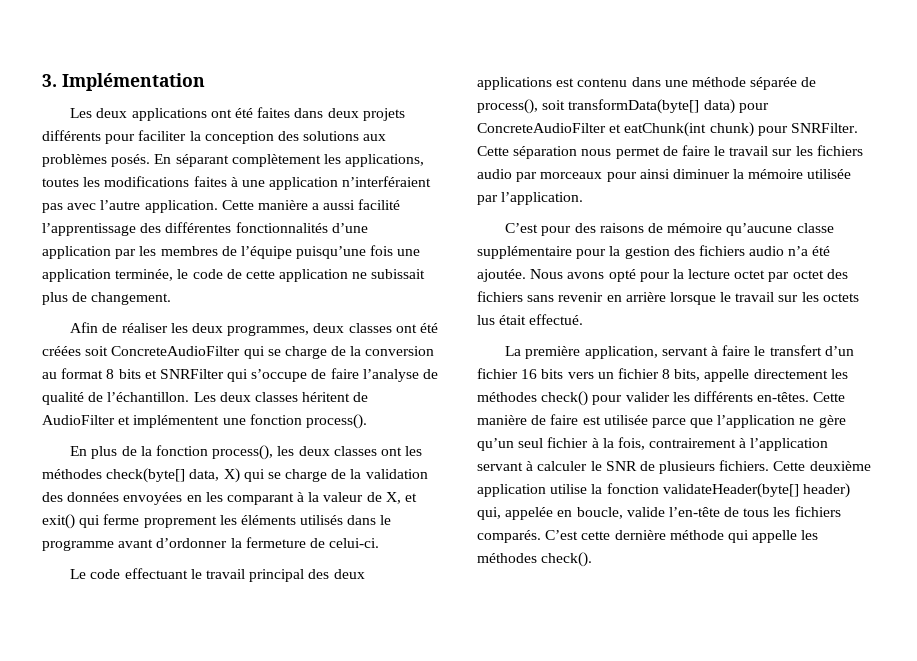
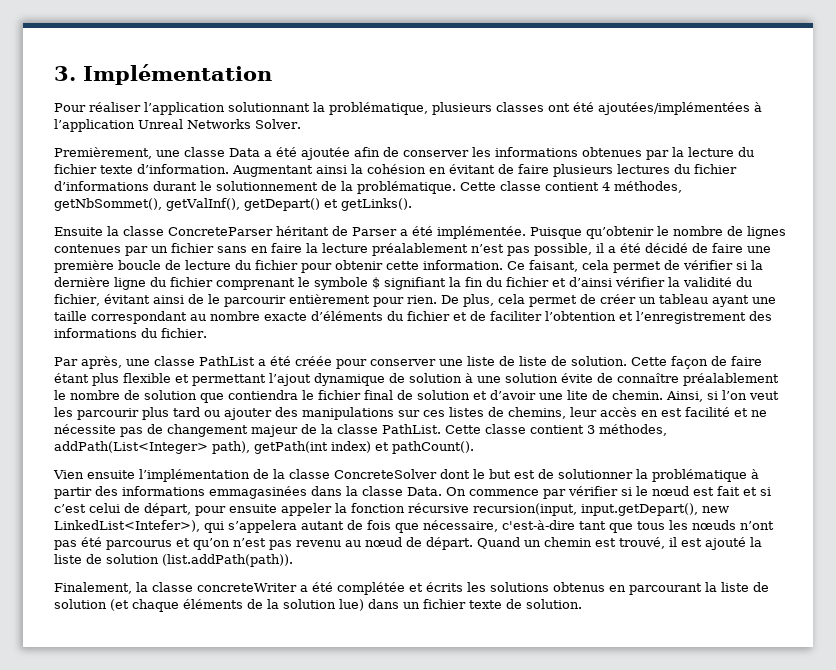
[70,107,405,121] [42,130,387,144] [42,154,425,167] [42,176,432,190] [42,199,401,213] [42,222,368,236] [42,245,421,259] [42,269,426,282] [42,292,172,305] [70,322,438,336] [42,346,435,359] [42,368,439,382] [42,392,369,405] [42,414,367,429] [70,445,423,460] [42,468,428,483] [42,492,418,505] [42,514,392,529] [42,537,380,551] [70,568,365,582] [477,77,817,90] [477,99,769,114] [477,122,858,137] [477,145,863,159] [477,169,852,182] [477,192,584,205] [505,223,834,236] [477,245,831,259] [477,269,848,282] [477,291,859,305] [477,314,584,325] [505,345,854,359] [477,368,848,382] [477,391,846,406] [477,414,846,428] [477,437,829,451] [477,460,871,474] [477,483,850,498] [477,506,841,520] [477,530,819,543] [477,552,593,567] Les deux applications ont été faites dans deux projets différents pour faciliter la conception des solutions aux problèmes posés. En séparant complètement les applications, toutes les modifications faites à une application n’interféraient pas avec l’autre application. Cette manière a aussi facilité l’apprentissage des différentes fonctionnalités d’une application par les membres de l’équipe puisqu’une fois une application terminée, le code de cette application ne subissait plus de changement. // Afin de réaliser les deux programmes, deux classes ont été créées soit ConcreteAudioFilter qui se charge de la conversion au format 8 bits et SNRFilter qui s’occupe de faire l’analyse de qualité de l’échantillon. Les deux classes héritent de AudioFilter et implémentent une fonction process(). // En plus de la fonction process(), les deux classes ont les méthodes check(byte[] data, X) qui se charge de la validation des données envoyées en les comparant à la valeur de X, et exit() qui ferme proprement les éléments utilisés dans le programme avant d’ordonner la fermeture de celui-ci. // Le code effectuant le travail principal des deux applications est contenu dans une méthode séparée de process(), soit transformData(byte[] data) pour ConcreteAudioFilter et eatChunk(int chunk) pour SNRFilter. Cette séparation nous permet de faire le travail sur les fichiers audio par morceaux pour ainsi diminuer la mémoire utilisée par l’application. // C’est pour des raisons de mémoire qu’aucune classe supplémentaire pour la gestion des fichiers audio n’a été ajoutée. Nous avons opté pour la lecture octet par octet des fichiers sans revenir en arrière lorsque le travail sur les octets lus était effectué. // La première application, servant à faire le transfert d’un fichier 16 bits vers un fichier 8 bits, appelle directement les méthodes check() pour valider les différents en-têtes. Cette manière de faire est utilisée parce que l’application ne gère qu’un seul fichier à la fois, contrairement à l’application servant à calculer le SNR de plusieurs fichiers. Cette deuxième application utilise la fonction validateHeader(byte[] header) qui, appelée en boucle, valide l’en-tête de tous les fichiers comparés. C’est cette dernière méthode qui appelle les méthodes check(). -> [54,102,762,115] [54,119,301,132] [54,147,754,160] [54,164,737,177] [54,181,682,194] [54,198,412,211] [54,226,786,239] [54,243,771,256] [54,260,763,273] [54,277,752,290] [54,294,776,307] [54,311,772,324] [54,328,207,338] [54,356,762,369] [54,373,779,386] [54,390,779,403] [54,407,767,420] [54,424,667,437] [54,441,474,454] [53,469,759,482] [54,486,771,499] [54,503,729,516] [54,520,774,533] [54,537,762,550] [54,554,293,567] [54,582,769,595] [54,599,582,612] Pour réaliser l’application solutionnant la problématique, plusieurs classes ont été ajoutées/implémentées à l’application Unreal Networks Solver. // Premièrement, une classe Data a été ajoutée afin de conserver les informations obtenues par la lecture du fichier texte d’information. Augmentant ainsi la cohésion en évitant de faire plusieurs lectures du fichier d’informations durant le solutionnement de la problématique. Cette classe contient 4 méthodes, getNbSommet(), getValInf(), getDepart() et getLinks(). // Ensuite la classe ConcreteParser héritant de Parser a été implémentée. Puisque qu’obtenir le nombre de lignes contenues par un fichier sans en faire la lecture préalablement n’est pas possible, il a été décidé de faire une première boucle de lecture du fichier pour obtenir cette information. Ce faisant, cela permet de vérifier si la dernière ligne du fichier comprenant le symbole $ signifiant la fin du fichier et d’ainsi vérifier la validité du fichier, évitant ainsi de le parcourir entièrement pour rien. De plus, cela permet de créer un tableau ayant une taille correspondant au nombre exacte d’éléments du fichier et de faciliter l’obtention et l’enregistrement des informations du fichier. // Par après, une classe PathList a été créée pour conserver une liste de liste de solution. Cette façon de faire étant plus flexible et permettant l’ajout dynamique de solution à une solution évite de connaître préalablement le nombre de solution que contiendra le fichier final de solution et d’avoir une lite de chemin. Ainsi, si l’on veut les parcourir plus tard ou ajouter des manipulations sur ces listes de chemins, leur accès en est facilité et ne nécessite pas de changement majeur de la classe PathList. Cette classe contient 3 méthodes, addPath(List<Integer> path), getPath(int index) et pathCount(). // Vien ensuite l’implémentation de la classe ConcreteSolver dont le but est de solutionner la problématique à partir des informations emmagasinées dans la classe Data. On commence par vérifier si le nœud est fait et si c’est celui de départ, pour ensuite appeler la fonction récursive recursion(input, input.getDepart(), new LinkedList<Intefer>), qui s’appelera autant de fois que nécessaire, c'est-à-dire tant que tous les nœuds n’ont pas été parcourus et qu’on n’est pas revenu au nœud de départ. Quand un chemin est trouvé, il est ajouté la liste de solution (list.addPath(path)). // Finalement, la classe concreteWriter a été complétée et écrits les solutions obtenus en parcourant la liste de solution (et chaque éléments de la solution lue) dans un fichier texte de solution.

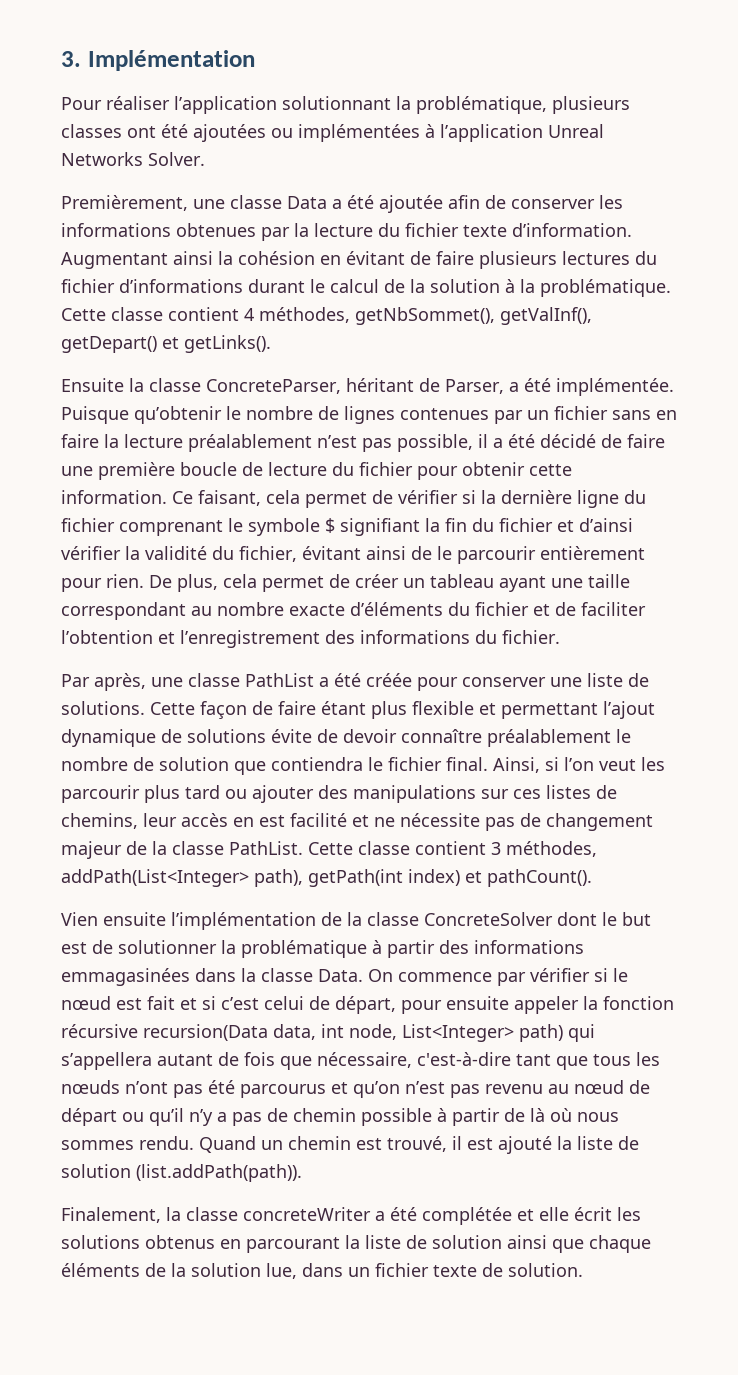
[598,102,750,115] ajoutées/implémentées -> [193,124,420,142] ajoutées ou implémentées
[216,181,353,191] solutionnement de la -> [330,279,535,293] calcul de la solution à la
[168,227,273,236] ConcreteParser -> [206,379,341,394] ConcreteParser,
[352,227,397,236] Parser -> [445,379,504,394] Parser,
[519,356,627,366] liste de solution. -> [61,701,145,715] solutions.
[409,373,558,383] solution à une solution -> [187,729,266,743] solutions
(613, 378) none -> [343,729,397,743] devoir
[364,390,663,400] final de solution et d’avoir une lite de chemin. -> [446,757,488,771] final.
[473,503,729,516] [54,520,297,533] recursion(input, input.getDepart(), new LinkedList<Intefer>), qui s’appelera -> [143,1024,595,1042] [61,1052,152,1070] recursion(Data data, int node, List<Integer> path) qui s’appellera
[426,537,473,550] départ. -> [61,1108,619,1126] [61,1136,194,1150] départ ou qu’il n’y a pas de chemin possible à partir de là où nous sommes rendu.
[426,582,463,592] écrits -> [539,1207,612,1221] elle écrit
[110,599,129,611] (et -> [507,1235,584,1253] ainsi que
[339,599,364,611] lue) -> [266,1263,297,1279] lue,

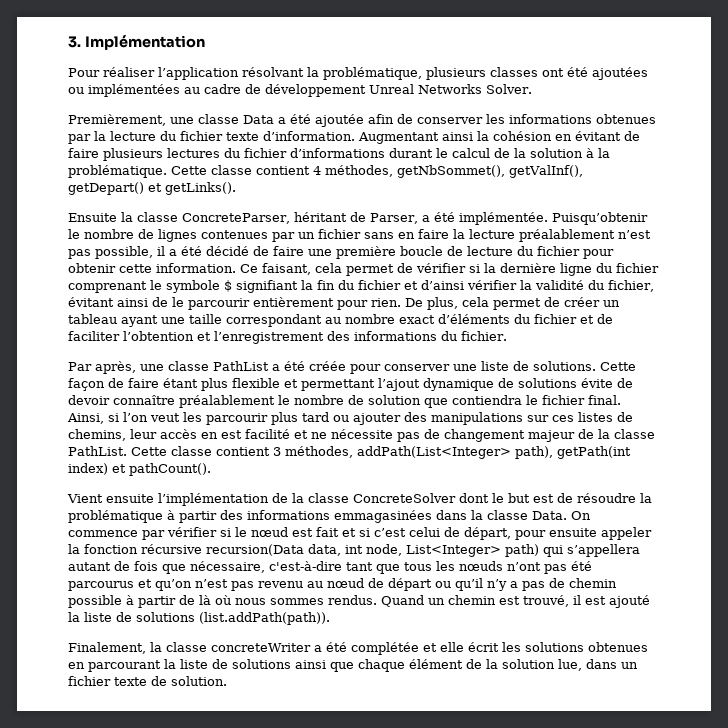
[282,96,391,110] solutionnant -> [242,67,304,77] résolvant
[425,124,543,142] à l’application -> [184,84,366,97] au cadre de développement
[61,406,222,424] Puisque qu’obtenir -> [551,212,648,225] Puisqu’obtenir
[289,604,345,616] exacte -> [399,315,435,324] exact
[61,912,98,926] Vien -> [67,494,103,503] Vient
[118,940,217,954] solutionner -> [577,493,636,503] résoudre
[139,1136,194,1150] rendu. -> [328,595,377,605] rendus.
[61,1164,131,1178] solution -> [136,612,195,622] solutions
[145,1235,215,1249] obtenus -> [588,642,648,652] obtenues
[432,1235,502,1249] solution -> [232,659,291,669] solutions
[61,1263,140,1277] éléments -> [409,659,463,669] élément

